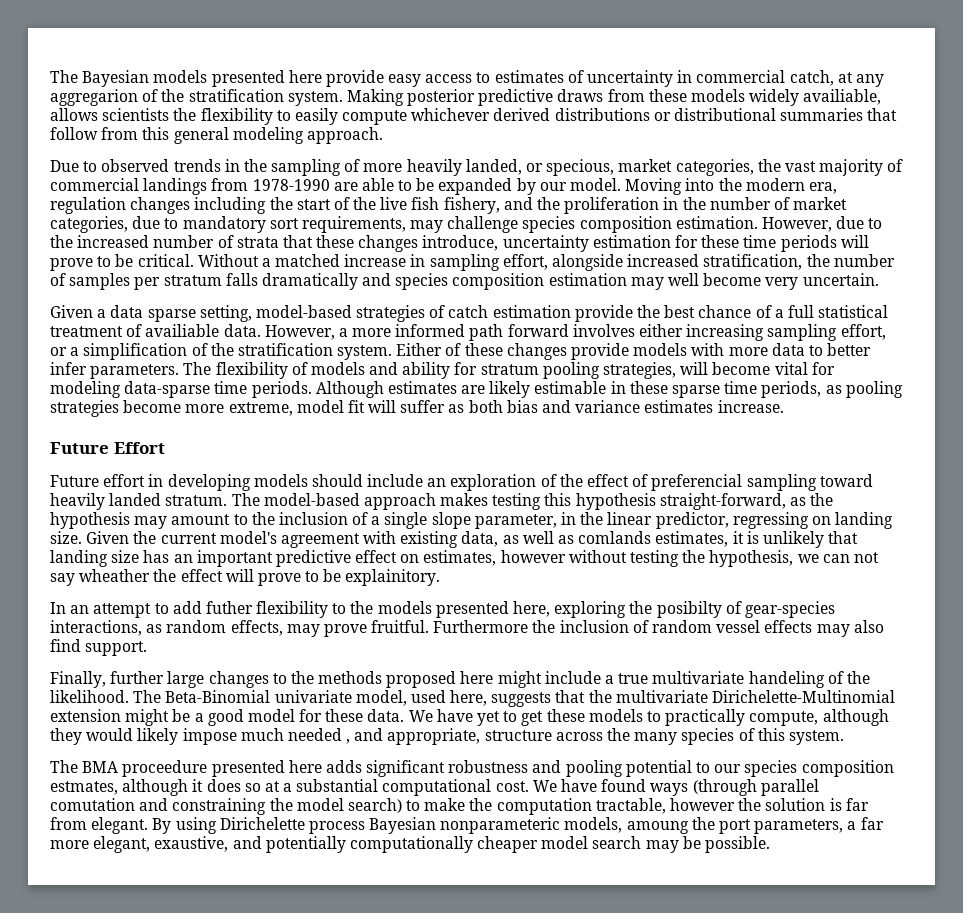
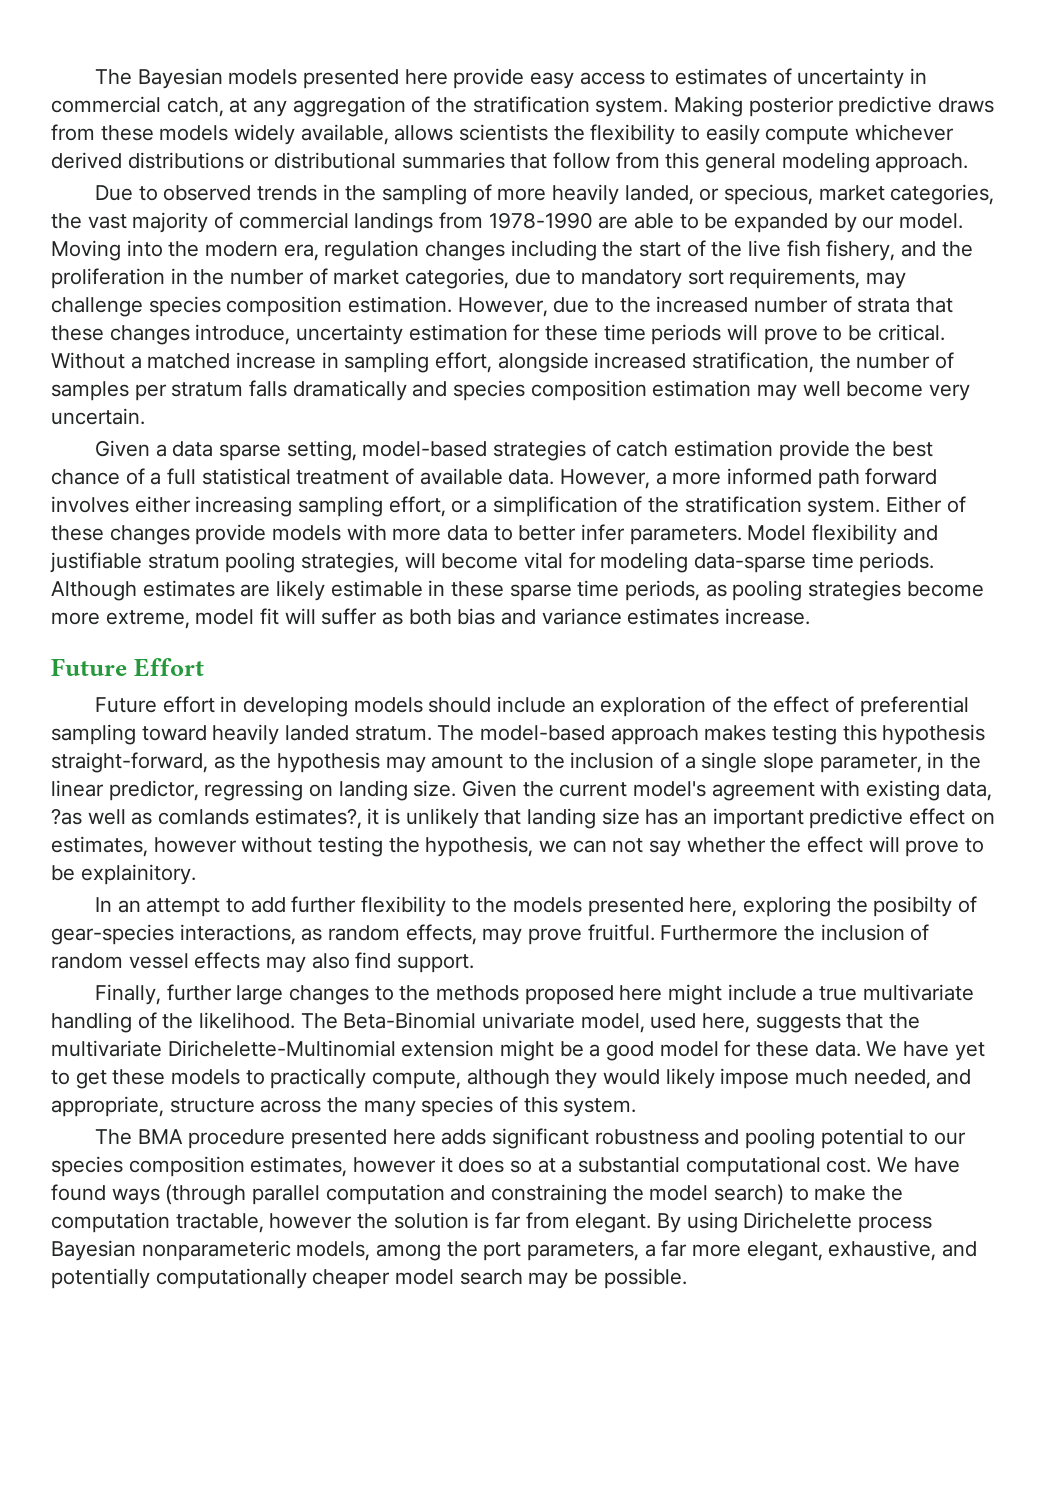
[50,89,138,106] aggregarion -> [292,96,406,117] aggregation
[803,89,882,105] availiable, -> [300,124,389,145] available,
[145,324,220,337] availiable -> [419,468,503,485] available
[183,362,478,379] The flexibility of models and ability for -> [747,524,938,545] [50,552,142,573] Model flexibility and justifiable
[651,474,743,491] preferencial -> [859,696,969,717] preferential
[502,535,519,544] as -> [51,808,82,825] ?as
[655,531,729,547] estimates, -> [254,808,362,829] estimates?,
[79,569,151,582] wheather -> [686,837,766,853] whether
[205,601,253,614] futher -> [291,896,357,913] further
[748,671,825,688] handeling -> [51,1012,132,1033] handling
[287,728,351,744] needed , -> [853,1069,931,1089] needed,
[122,760,208,777] proceedure -> [188,1129,286,1149] procedure
[50,779,189,796] estmates, although -> [250,1156,437,1177] estimates, however
[50,798,135,811] comutation -> [325,1184,445,1205] computation
[626,821,689,834] amoung -> [376,1244,442,1261] among
[154,836,229,852] exaustive, -> [828,1240,937,1261] exhaustive,

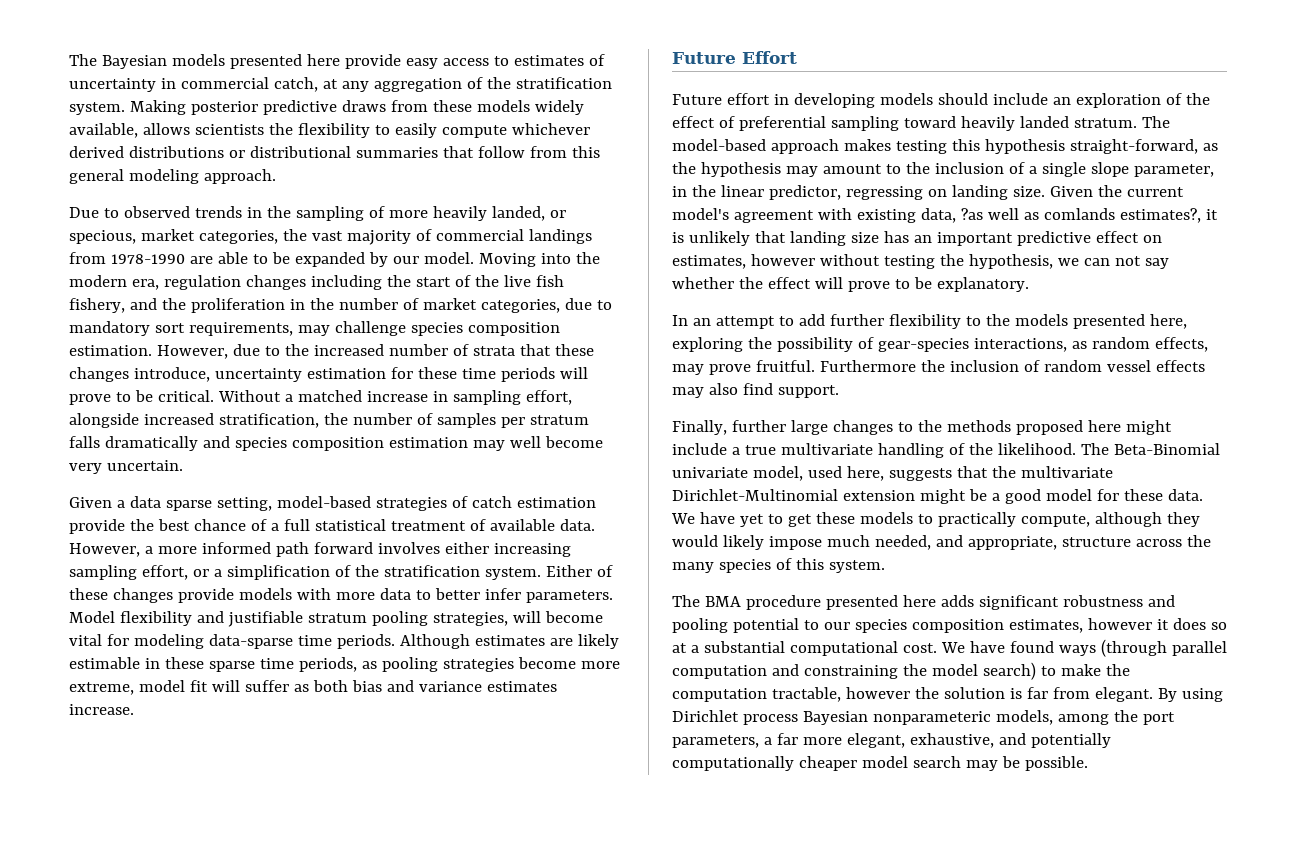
[80,864,196,885] explainitory. -> [936,277,1029,292] explanatory.
[873,896,953,917] posibilty -> [776,337,853,352] possibility
[167,1040,396,1057] Dirichelette-Multinomial -> [672,489,838,501] Dirichlet-Multinomial
[743,1212,853,1229] Dirichelette -> [672,710,739,722] Dirichlet

